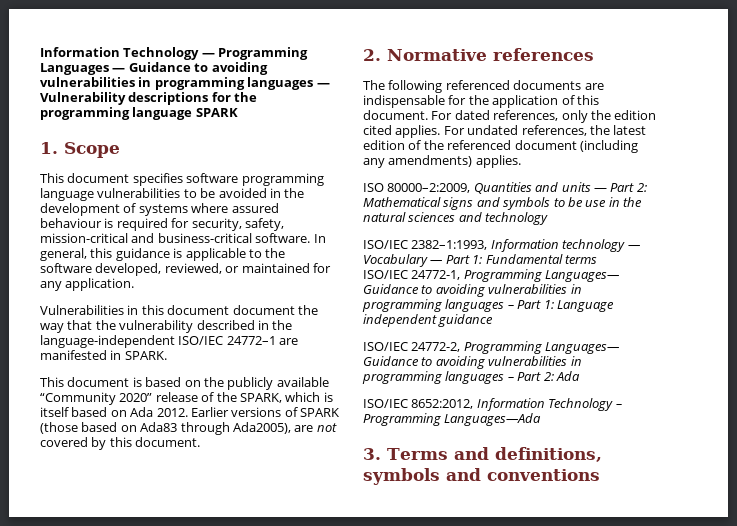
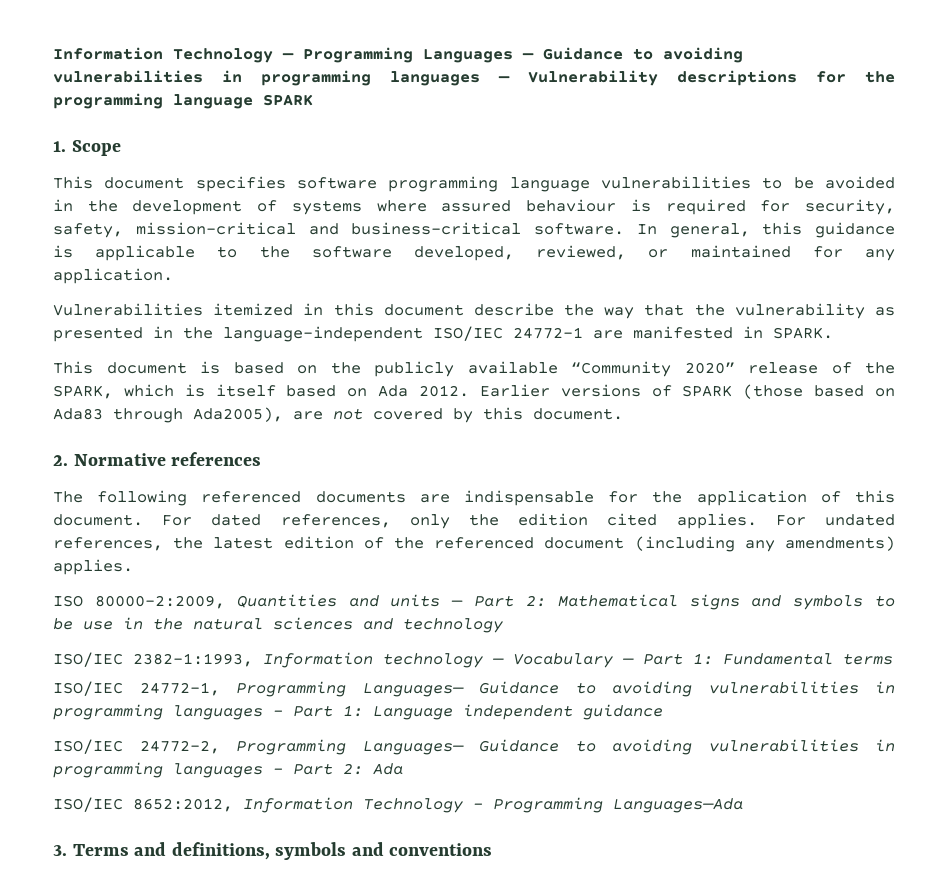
(124, 310) none -> [213,303,294,316] itemized
[232,305,295,315] document -> [473,303,554,316] describe
[196,320,255,330] described -> [874,307,895,316] [53,327,143,342] as presented

